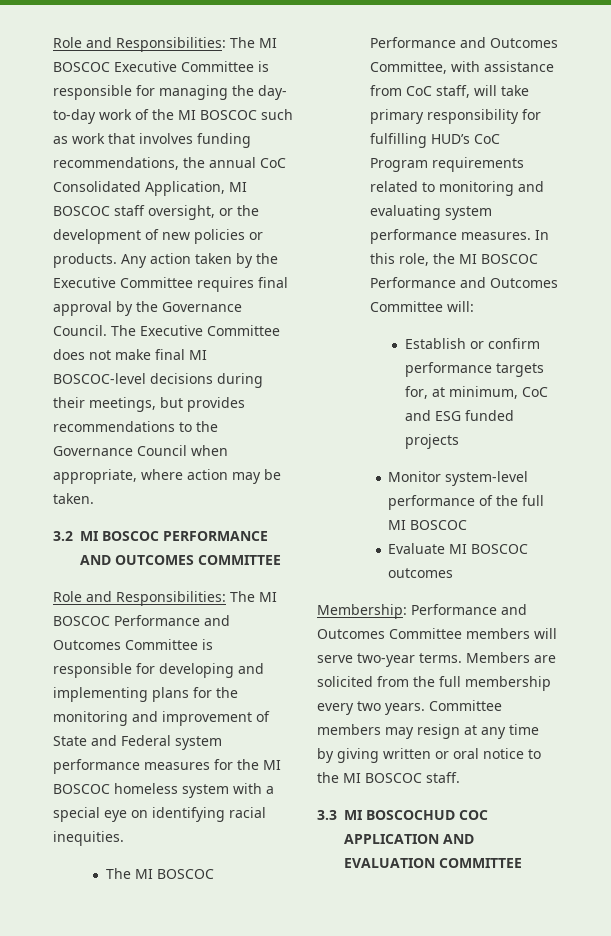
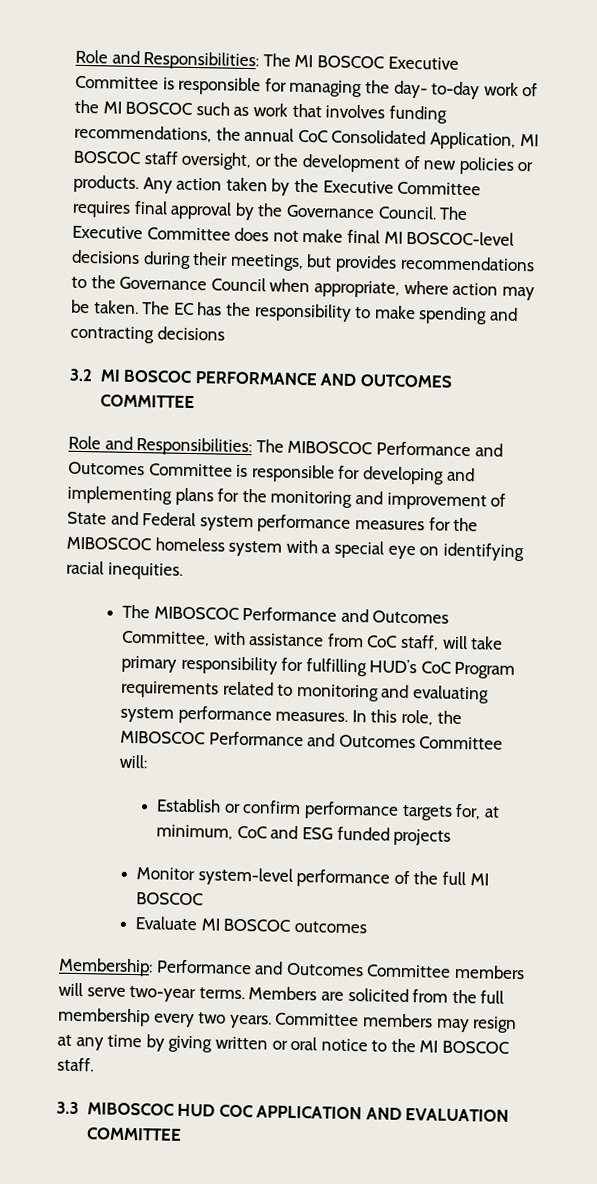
(94, 498) none -> [142,301,518,325] [70,325,225,344] The EC has the responsibility to make spending and contracting decisions
[259,592,277,602] [53,616,110,626] MI BOSCOC -> [287,440,373,455] MIBOSCOC
[263,760,281,770] [53,784,110,794] MI BOSCOC -> [66,536,151,551] MIBOSCOC
[134,869,214,879] MI BOSCOC -> [153,606,239,620] MIBOSCOC
[458,254,538,264] MI BOSCOC -> [119,730,205,745] MIBOSCOC
[344,810,455,820] MI BOSCOCHUD -> [86,1102,216,1117] MIBOSCOC HUD

